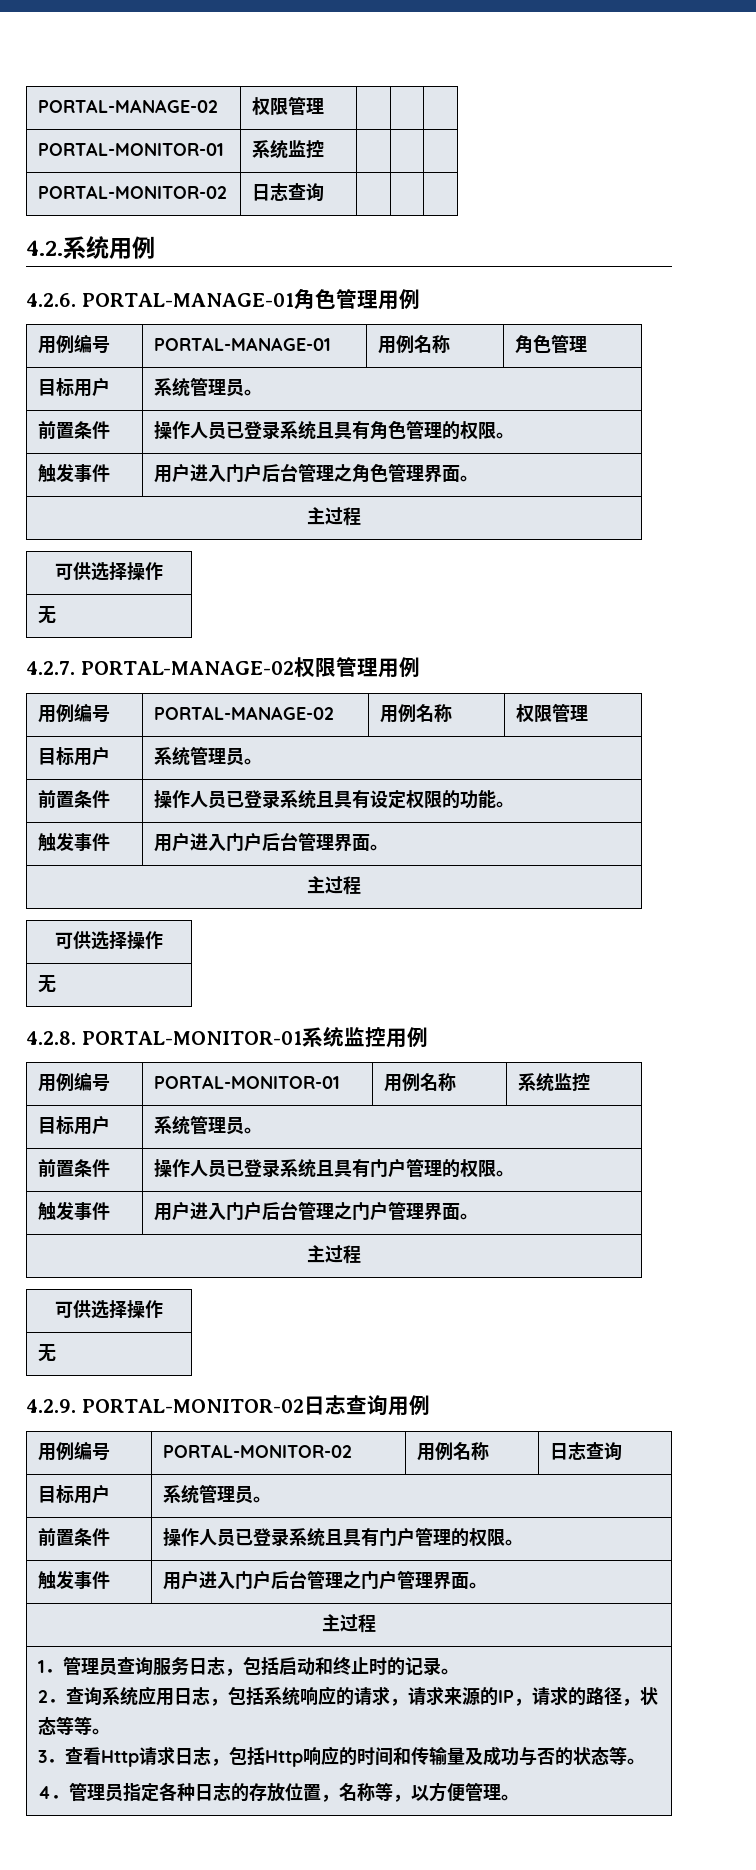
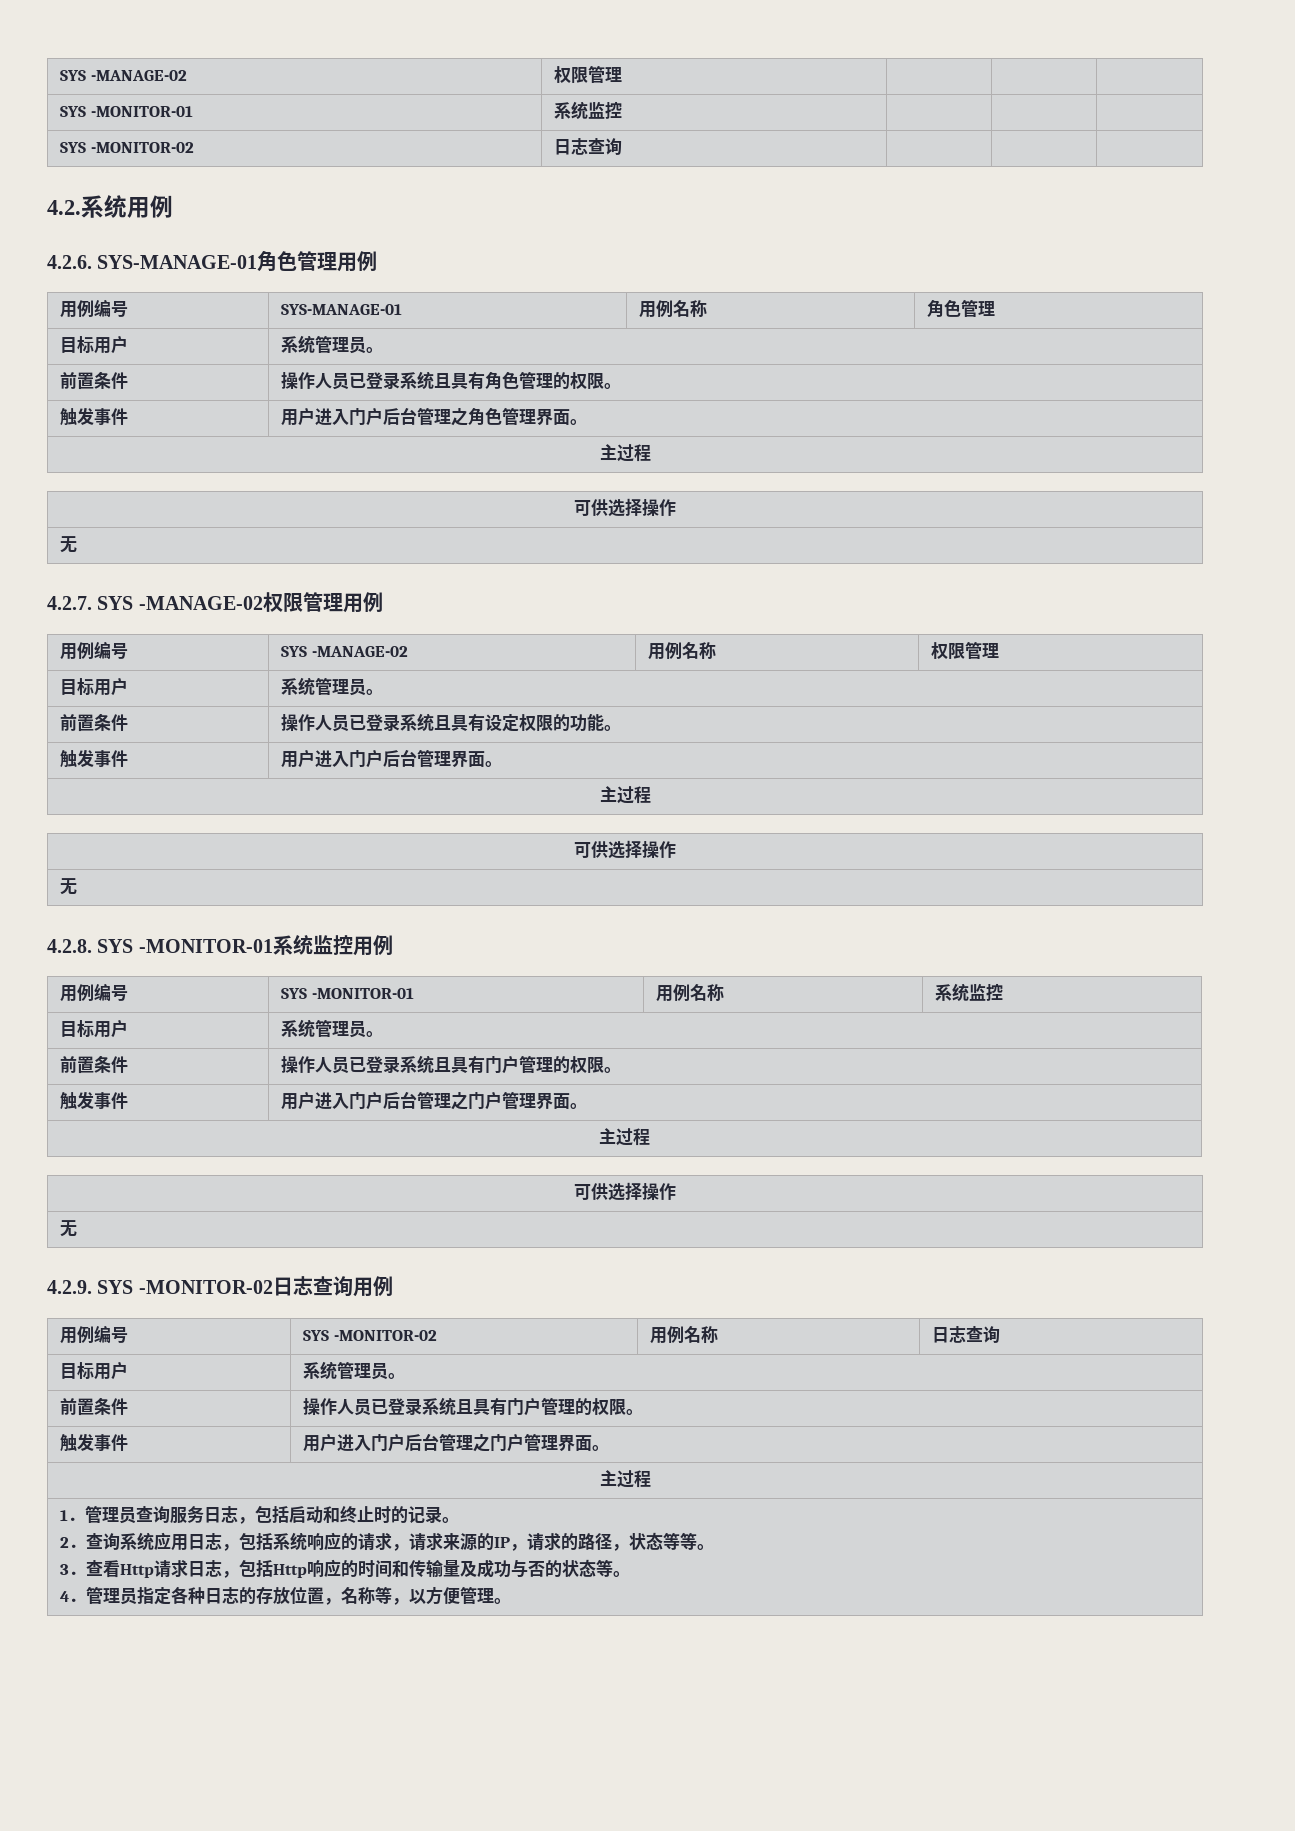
[38,99,219,113] PORTAL-MANAGE-02 -> [59,70,187,81] SYS -MANAGE-02
[38,142,225,156] PORTAL-MONITOR-01 -> [59,106,193,117] SYS -MONITOR-01
[38,185,228,199] PORTAL-MONITOR-02 -> [59,142,194,153] SYS -MONITOR-02
[81,293,294,307] PORTAL-MANAGE-01 -> [97,255,258,269] SYS-MANAGE-01
[154,337,332,351] PORTAL-MANAGE-01 -> [280,304,402,315] SYS-MANAGE-01
[80,661,295,675] PORTAL-MANAGE-02 -> [97,596,263,610] SYS -MANAGE-02
[154,706,335,720] PORTAL-MANAGE-02 -> [280,646,408,657] SYS -MANAGE-02
[81,1031,302,1045] PORTAL-MONITOR-01 -> [97,939,273,953] SYS -MONITOR-01
[154,1075,341,1089] PORTAL-MONITOR-01 -> [280,988,414,999] SYS -MONITOR-01
[81,1399,304,1413] PORTAL-MONITOR-02 -> [97,1280,273,1294] SYS -MONITOR-02
[163,1444,353,1458] PORTAL-MONITOR-02 -> [302,1330,437,1341] SYS -MONITOR-02

